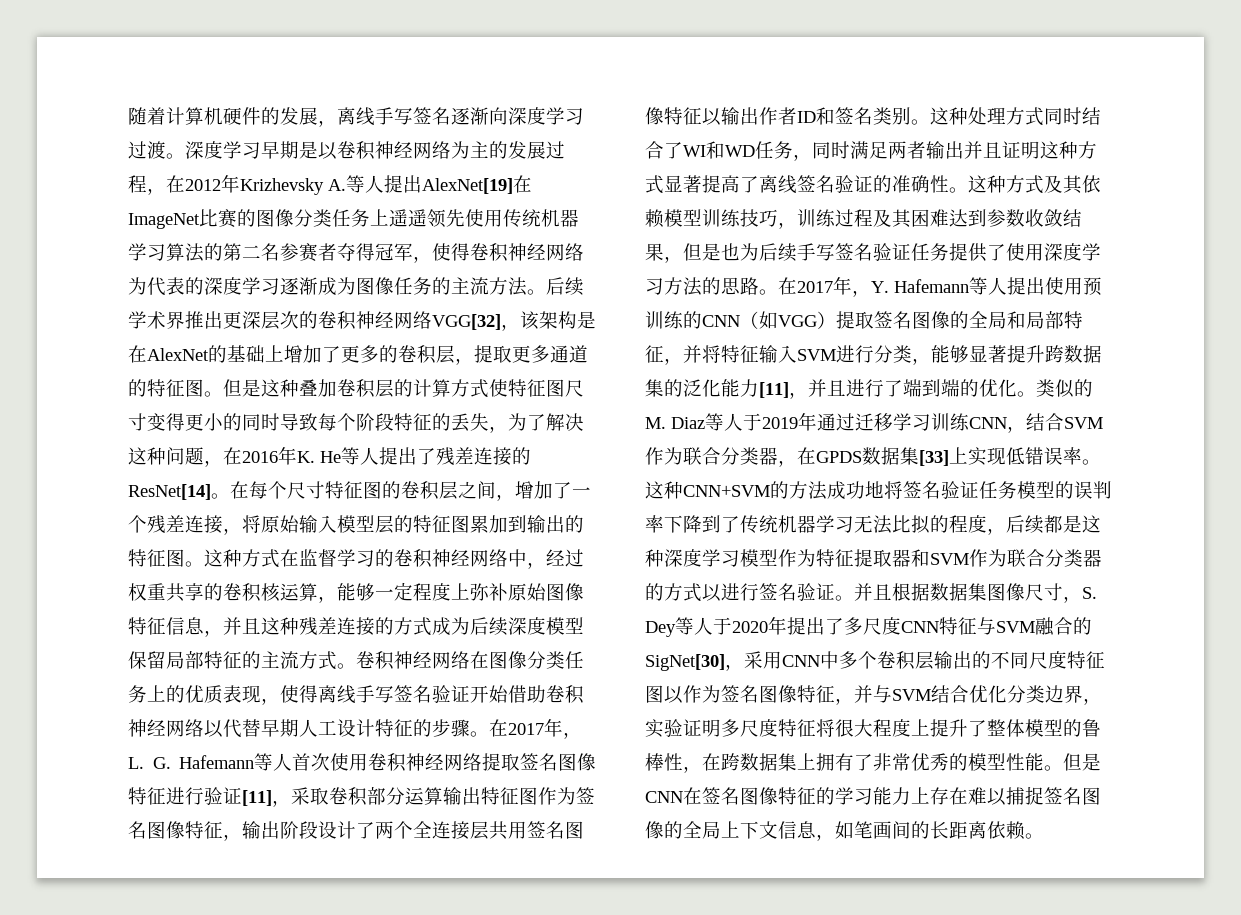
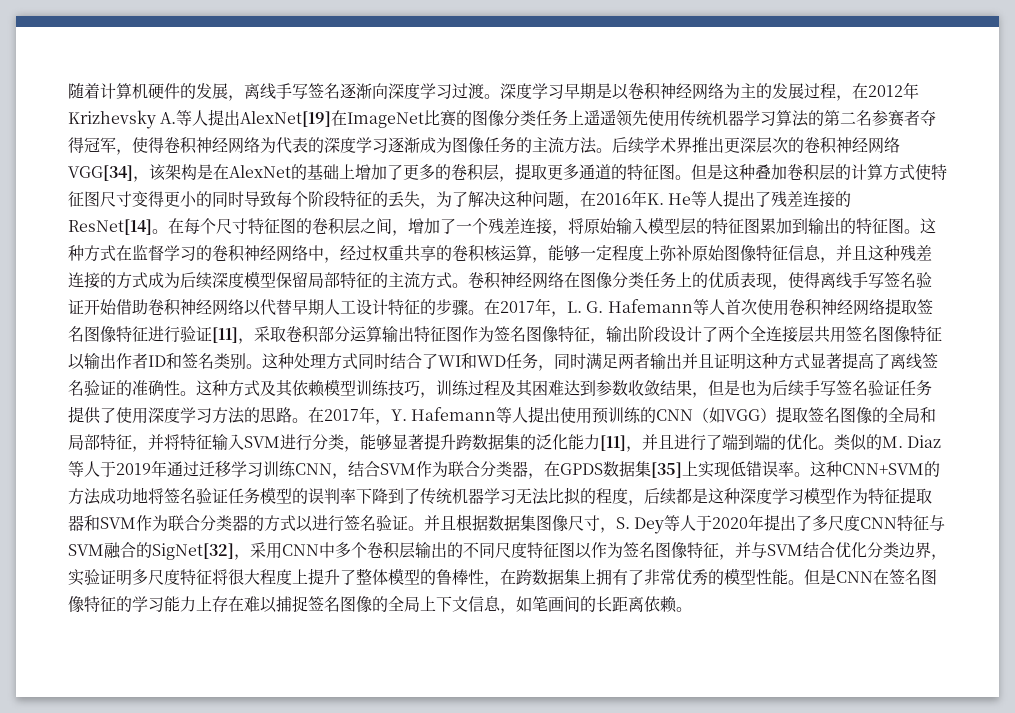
[432,314,501,330] VGG[32] -> [68,165,133,181] VGG[34]
[919,450,949,466] [33] -> [651,462,682,478] [35]
[645,654,725,671] SigNet[30] -> [152,543,234,560] SigNet[32]

